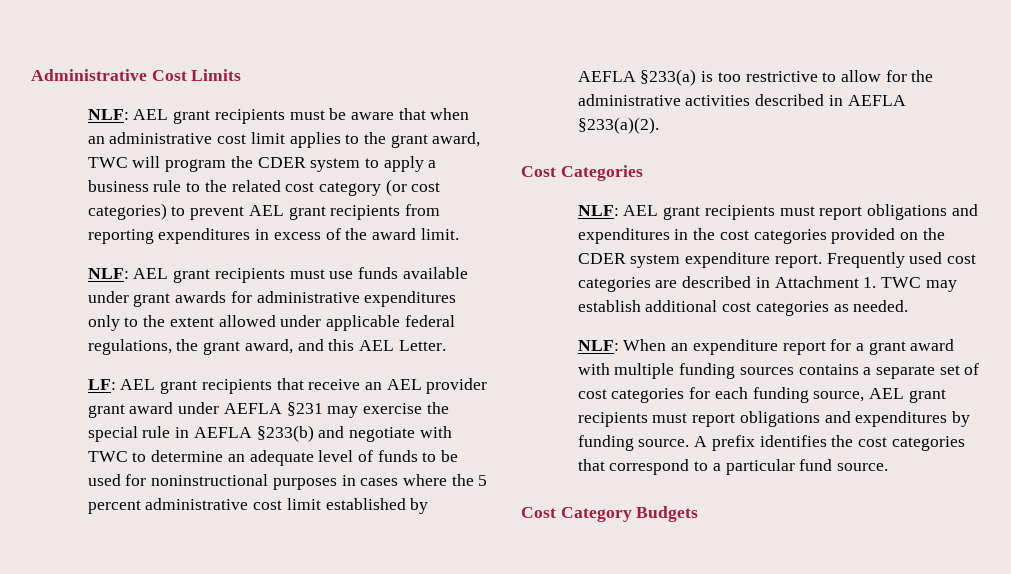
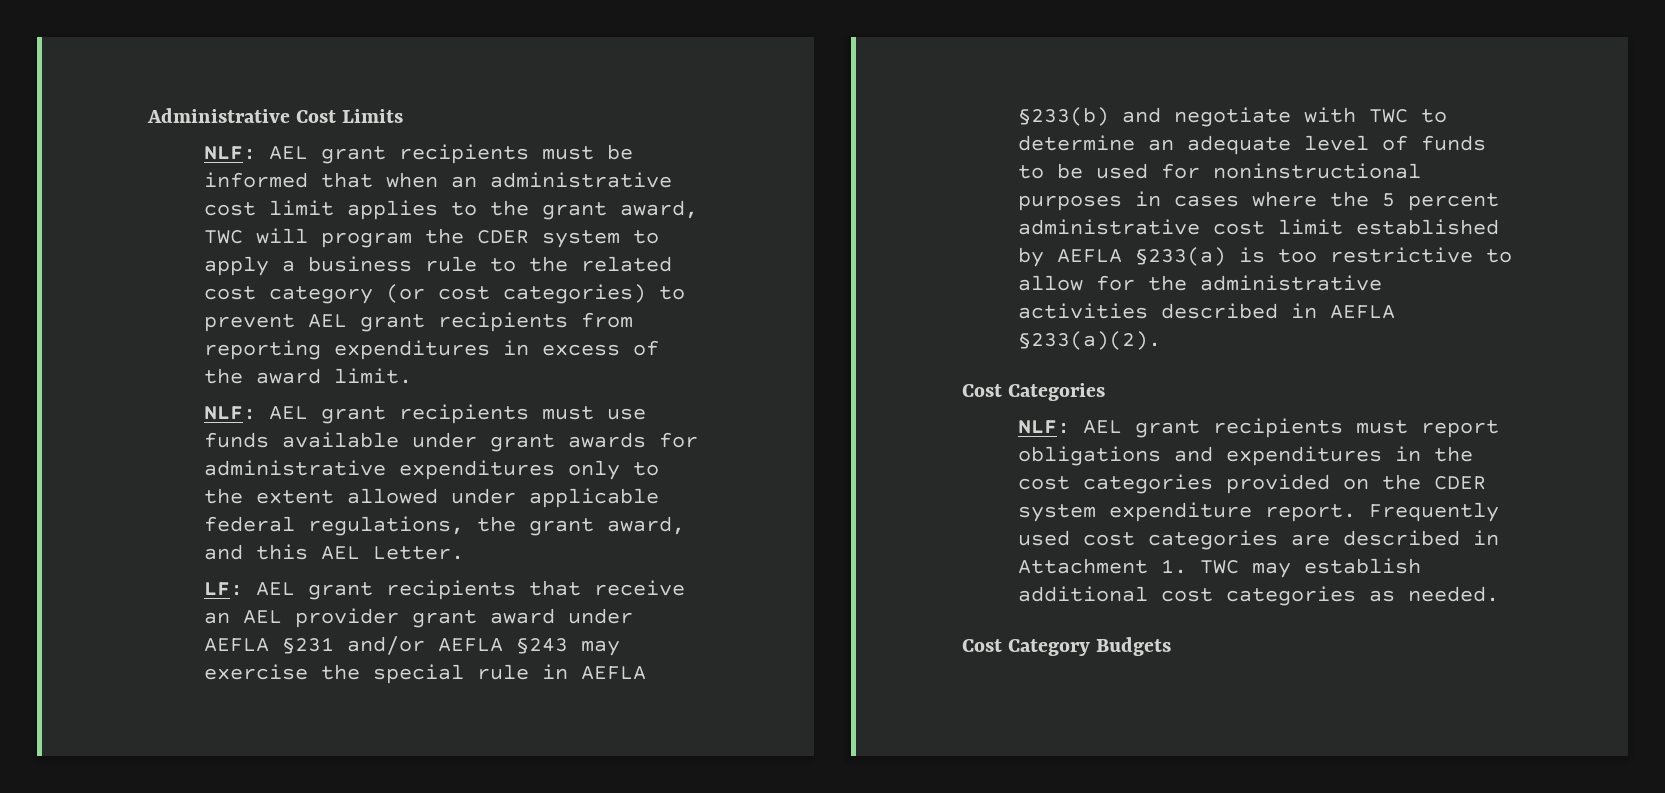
[350,112,394,120] aware -> [203,172,308,188] informed
(323, 409) none -> [346,636,568,655] and/or AEFLA §243
[577,339,955,355] [577,363,980,379] [577,387,946,403] [577,411,970,427] [577,435,965,451] [577,459,888,475] // NLF: When an expenditure report for a grant award with multiple funding sources contains a separate set of cost categories for each funding source, AEL grant recipients must report obligations and expenditures by funding source. A prefix identifies the cost categories that correspond to a particular fund source. -> (1499, 594) none

